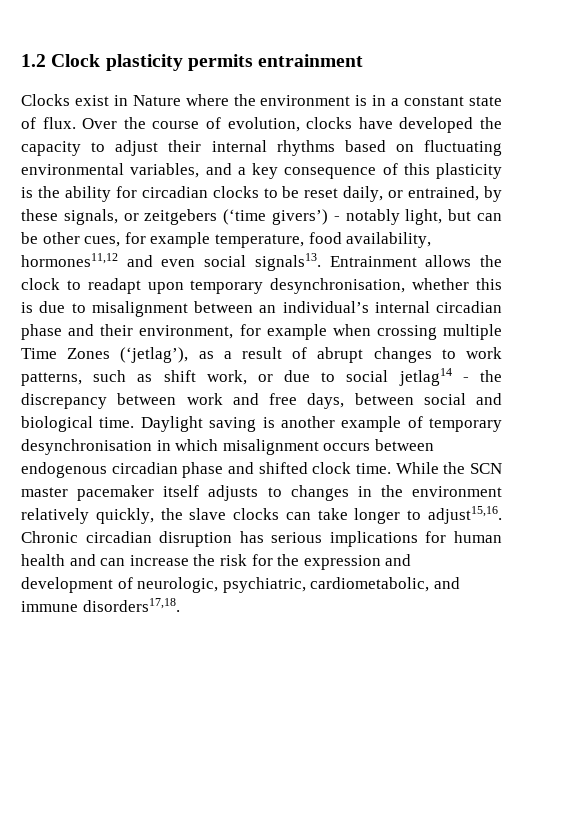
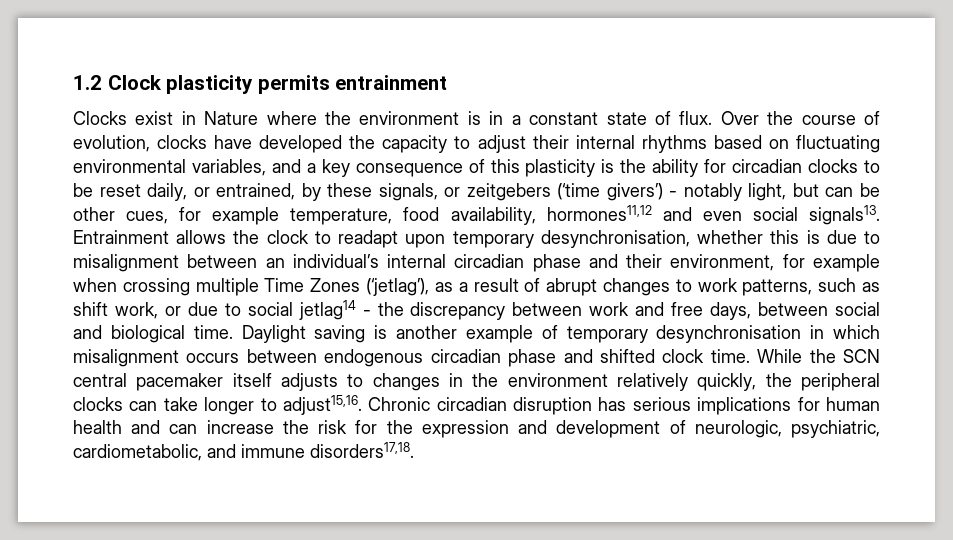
[21,487,68,497] master -> [73,373,127,387] central
[189,508,227,520] slave -> [801,373,880,391] peripheral

